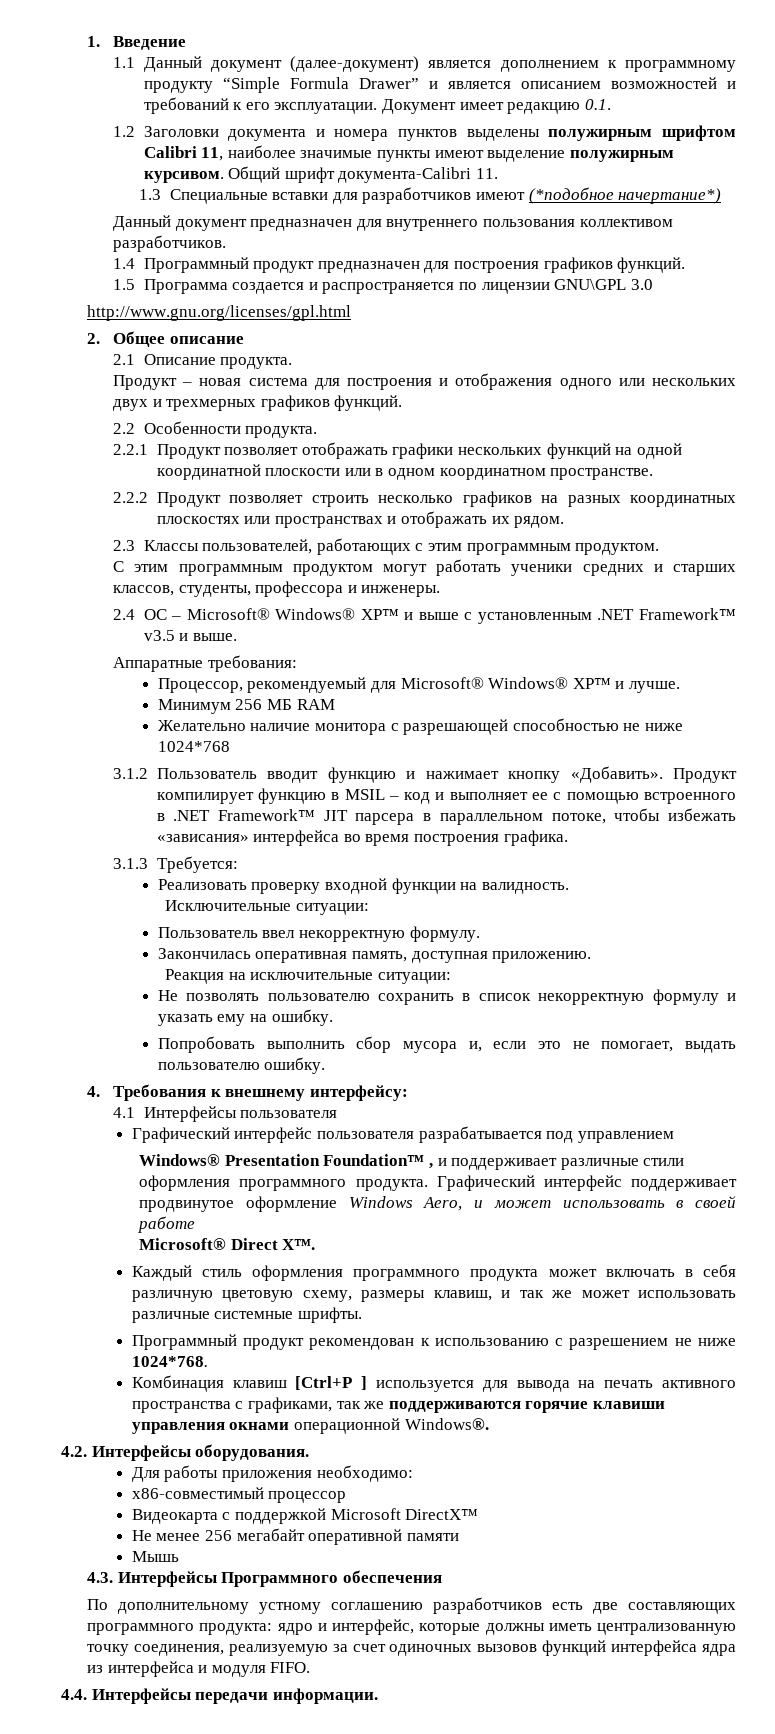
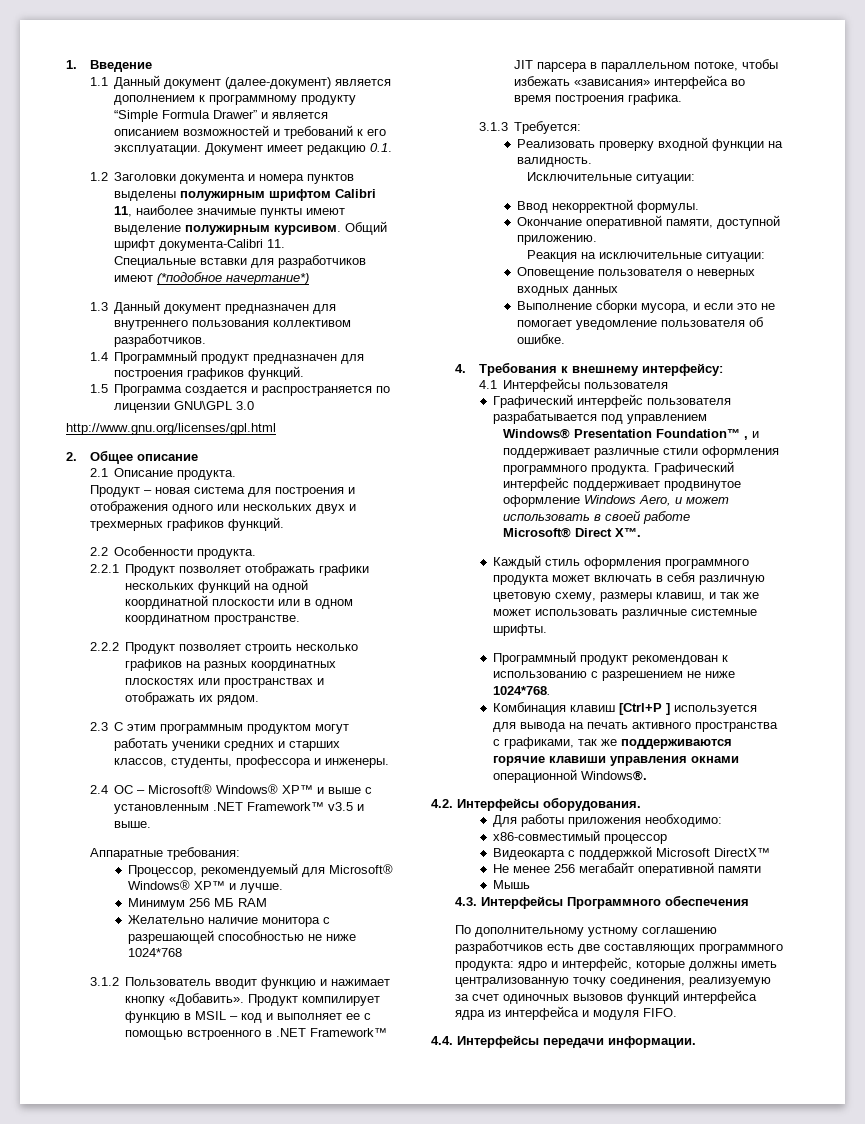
[139,189,162,200] 1.3 -> (286, 243) none
(722, 196) none -> [89,302,108,311] 1.3
[143,538,660,555] Классы пользователей, работающих с этим программным продуктом. // -> (108, 726) none
[157,926,480,942] [157,948,488,963] Пользователь ввел некорректную формулу. // Закончилась оперативная память, доступная -> [517,199,700,213] [517,215,781,229] Ввод некорректной формулы. // Окончание оперативной памяти, доступной
[157,989,736,1005] [157,1009,333,1026] [157,1036,736,1053] [157,1057,326,1074] Не позволять пользователю сохранить в список некорректную формулу и указать ему на ошибку. // Попробовать выполнить сбор мусора и, если это не помогает, выдать пользователю ошибку. -> [517,267,756,279] [517,286,619,296] [517,300,776,313] [517,317,764,330] [517,334,566,344] Оповещение пользователя о неверных входных данных // Выполнение сборки мусора, и если это не помогает уведомление пользователя об ошибке.

